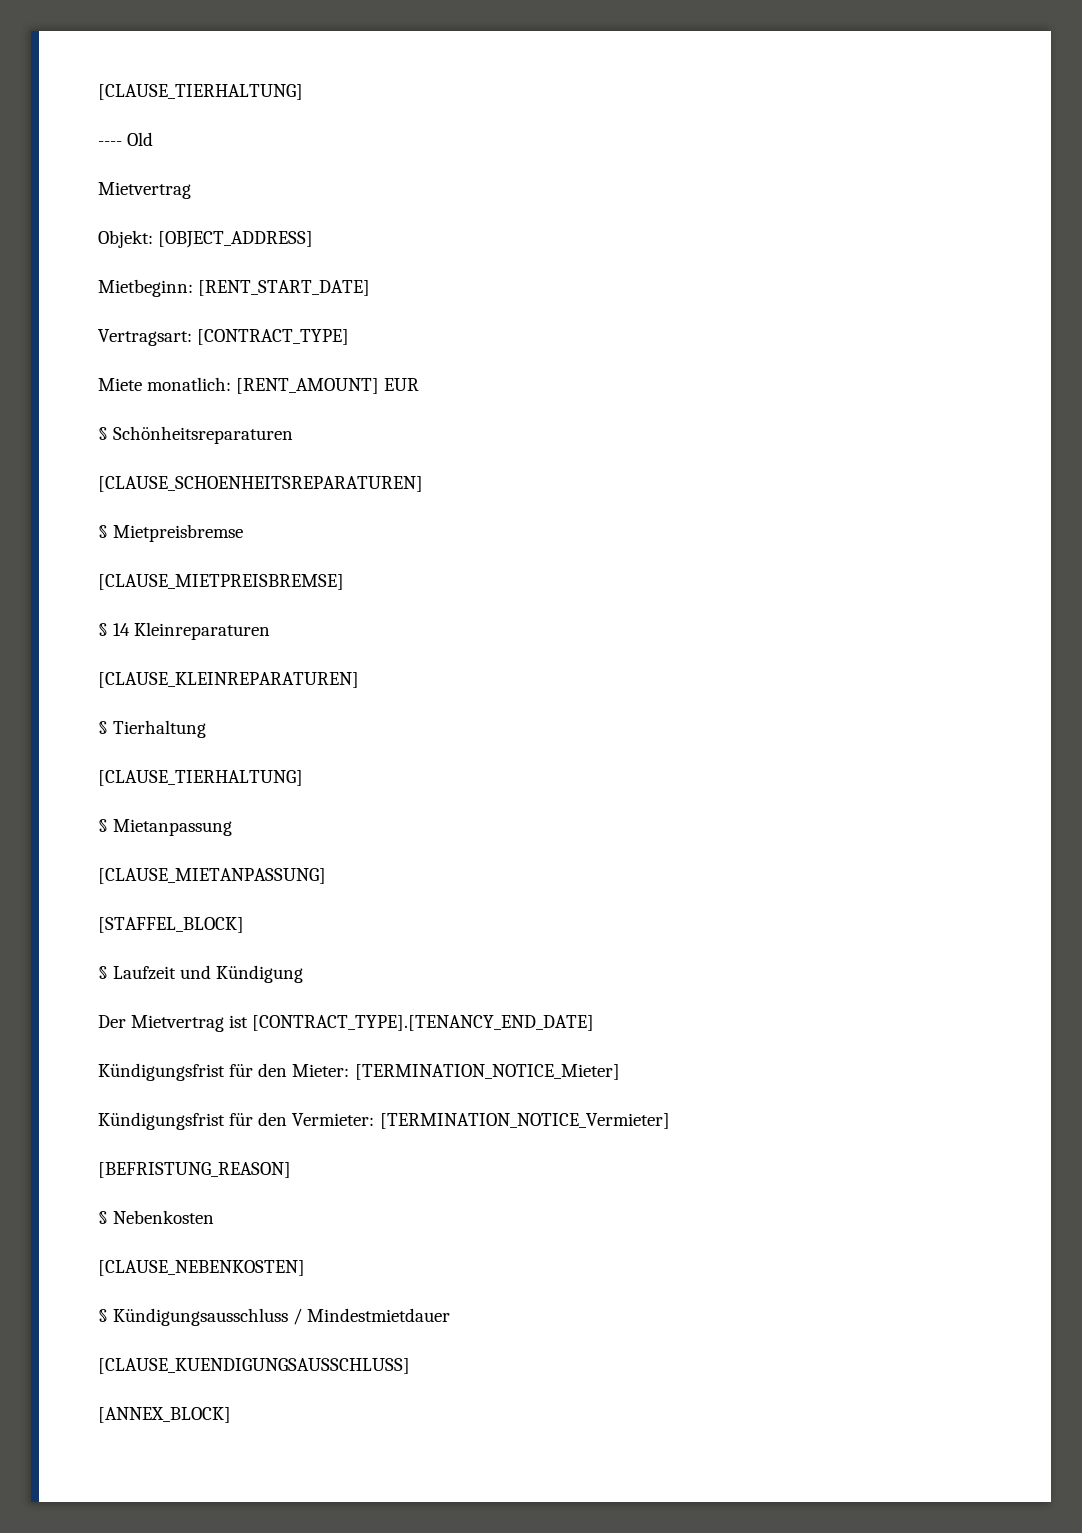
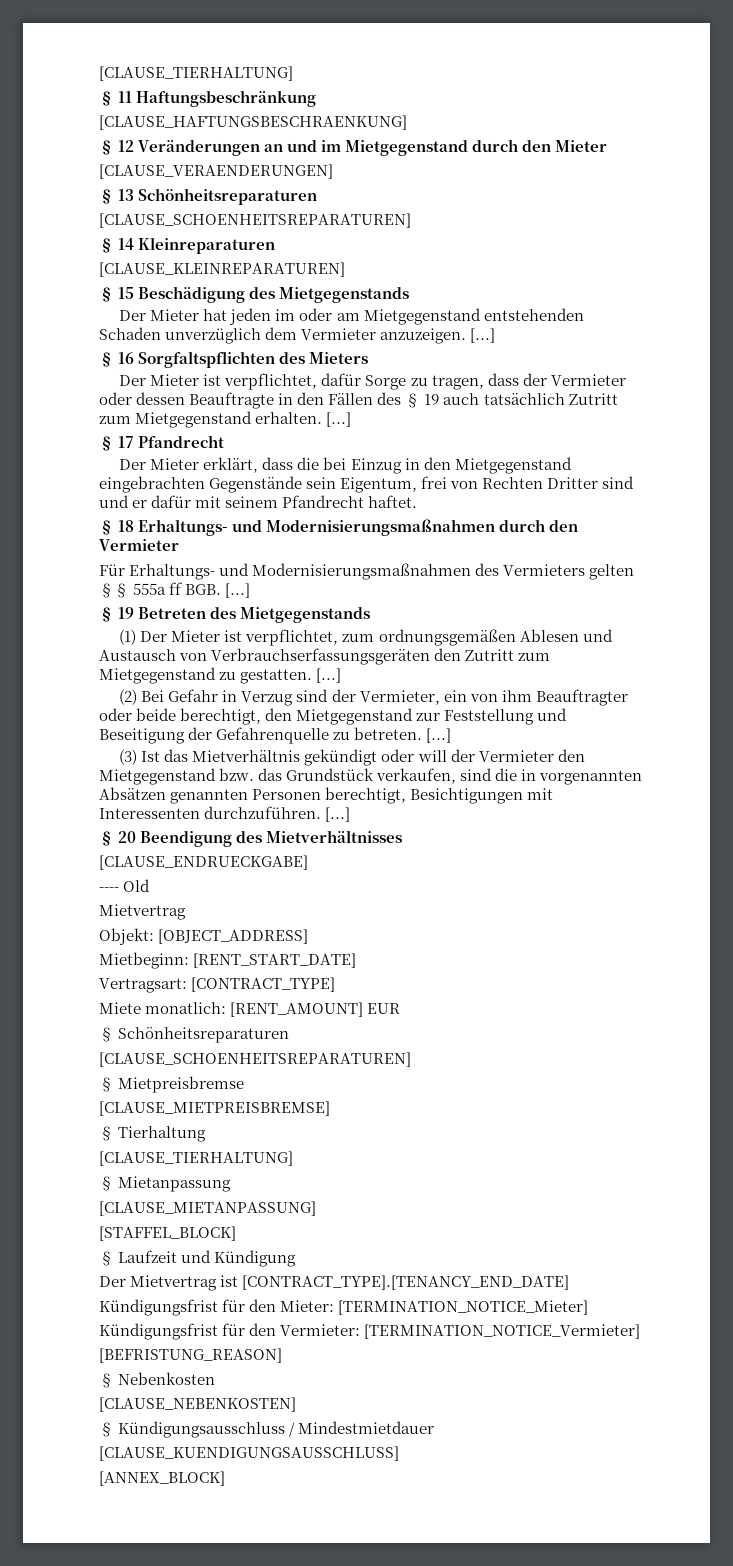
[98,84,303,100] [CLAUSE_TIERHALTUNG] -> [99,66,293,81] [99,90,317,107] [99,115,407,130] [99,139,608,156] [99,164,333,179] [99,188,318,205] [99,213,411,228] [99,237,276,254] [99,262,345,277] [99,286,410,303] [119,308,584,325] [99,327,496,344] [99,351,369,368] [119,373,626,390] [99,392,618,409] [99,411,352,428] [99,435,225,451] [119,457,572,474] [99,476,635,493] [99,495,418,508] [99,519,579,536] [99,539,179,551] [99,563,635,580] [99,582,251,598] [99,607,371,623] [119,629,613,646] [99,648,551,665] [99,667,342,684] [119,689,628,706] [99,708,568,725] [99,727,452,744] [119,749,585,766] [99,768,643,785] [99,787,554,804] [99,806,351,822] [99,830,403,847] [99,855,308,870] [CLAUSE_TIERHALTUNG] // § 11 Haftungsbeschränkung // [CLAUSE_HAFTUNGSBESCHRAENKUNG] // § 12 Veränderungen an und im Mietgegenstand durch den Mieter // [CLAUSE_VERAENDERUNGEN] // § 13 Schönheitsreparaturen // [CLAUSE_SCHOENHEITSREPARATUREN] // § 14 Kleinreparaturen // [CLAUSE_KLEINREPARATUREN] // § 15 Beschädigung des Mietgegenstands // Der Mieter hat jeden im oder am Mietgegenstand entstehenden Schaden unverzüglich dem Vermieter anzuzeigen. [...] // § 16 Sorgfaltspflichten des Mieters // Der Mieter ist verpflichtet, dafür Sorge zu tragen, dass der Vermieter oder dessen Beauftragte in den Fällen des § 19 auch tatsächlich Zutritt zum Mietgegenstand erhalten. [...] // § 17 Pfandrecht // Der Mieter erklärt, dass die bei Einzug in den Mietgegenstand eingebrachten Gegenstände sein Eigentum, frei von Rechten Dritter sind und er dafür mit seinem Pfandrecht haftet. // § 18 Erhaltungs- und Modernisierungsmaßnahmen durch den Vermieter // Für Erhaltungs- und Modernisierungsmaßnahmen des Vermieters gelten §§ 555a ff BGB. [...] // § 19 Betreten des Mietgegenstands // (1) Der Mieter ist verpflichtet, zum ordnungsgemäßen Ablesen und Austausch von Verbrauchserfassungsgeräten den Zutritt zum Mietgegenstand zu gestatten. [...] // (2) Bei Gefahr in Verzug sind der Vermieter, ein von ihm Beauftragter oder beide berechtigt, den Mietgegenstand zur Feststellung und Beseitigung der Gefahrenquelle zu betreten. [...] // (3) Ist das Mietverhältnis gekündigt oder will der Vermieter den Mietgegenstand bzw. das Grundstück verkaufen, sind die in vorgenannten Absätzen genannten Personen berechtigt, Besichtigungen mit Interessenten durchzuführen. [...] // § 20 Beendigung des Mietverhältnisses // [CLAUSE_ENDRUECKGABE]
[98,622,271,640] [98,672,359,688] // § 14 Kleinreparaturen // [CLAUSE_KLEINREPARATUREN] -> (330, 1108) none

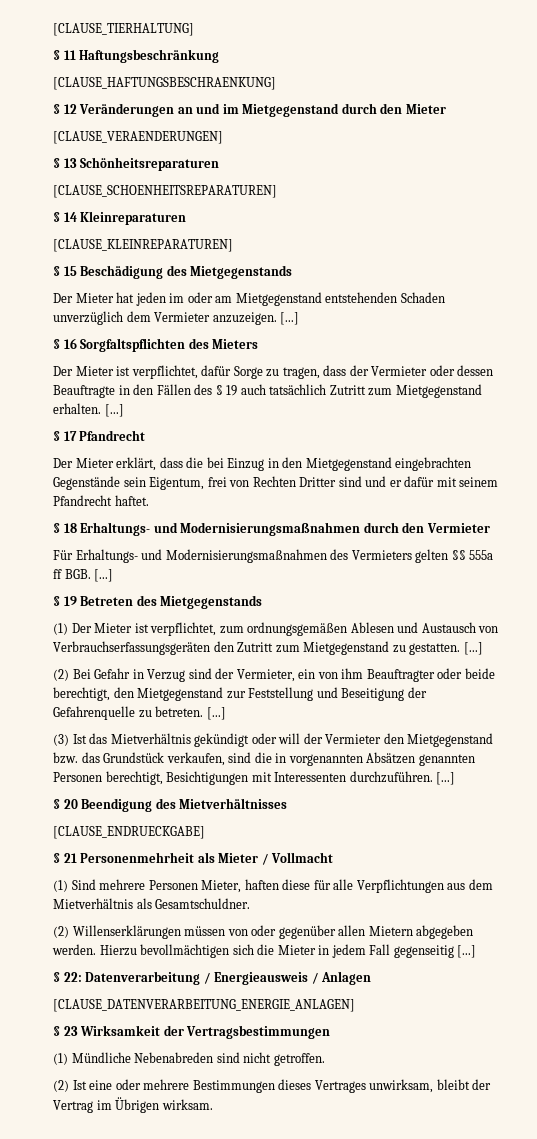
[99,879,151,892] [99,904,186,920] [99,928,309,945] [99,952,357,969] [99,977,336,993] [99,1002,401,1017] [99,1027,290,1043] [99,1052,411,1067] [99,1076,245,1093] [99,1101,330,1116] [99,1126,207,1142] [99,1151,293,1166] [99,1176,232,1192] [99,1201,316,1216] [99,1226,236,1241] [99,1250,297,1267] [99,1275,570,1291] [99,1299,589,1316] [99,1323,641,1340] [99,1348,282,1363] [99,1372,216,1388] [99,1397,296,1412] [99,1421,435,1438] [99,1446,399,1461] [99,1471,225,1486] ---- Old // Mietvertrag // Objekt: [OBJECT_ADDRESS] // Mietbeginn: [RENT_START_DATE] // Vertragsart: [CONTRACT_TYPE] // Miete monatlich: [RENT_AMOUNT] EUR // § Schönheitsreparaturen // [CLAUSE_SCHOENHEITSREPARATUREN] // § Mietpreisbremse // [CLAUSE_MIETPREISBREMSE] // § Tierhaltung // [CLAUSE_TIERHALTUNG] // § Mietanpassung // [CLAUSE_MIETANPASSUNG] // [STAFFEL_BLOCK] // § Laufzeit und Kündigung // Der Mietvertrag ist [CONTRACT_TYPE].[TENANCY_END_DATE] // Kündigungsfrist für den Mieter: [TERMINATION_NOTICE_Mieter] // Kündigungsfrist für den Vermieter: [TERMINATION_NOTICE_Vermieter] // [BEFRISTUNG_REASON] // § Nebenkosten // [CLAUSE_NEBENKOSTEN] // § Kündigungsausschluss / Mindestmietdauer // [CLAUSE_KUENDIGUNGSAUSSCHLUSS] // [ANNEX_BLOCK] -> [53,852,334,865] [53,879,493,893] [53,898,251,909] [53,925,474,939] [52,944,477,958] [53,971,372,985] [53,999,355,1012] [53,1025,331,1039] [53,1052,325,1066] [53,1079,492,1093] [53,1097,213,1113] § 21 Personenmehrheit als Mieter / Vollmacht // (1) Sind mehrere Personen Mieter, haften diese für alle Verpflichtungen aus dem Mietverhältnis als Gesamtschuldner. // (2) Willenserklärungen müssen von oder gegenüber allen Mietern abgegeben werden. Hierzu bevollmächtigen sich die Mieter in jedem Fall gegenseitig [...] // § 22: Datenverarbeitung / Energieausweis / Anlagen // [CLAUSE_DATENVERARBEITUNG_ENERGIE_ANLAGEN] // § 23 Wirksamkeit der Vertragsbestimmungen // (1) Mündliche Nebenabreden sind nicht getroffen. // (2) Ist eine oder mehrere Bestimmungen dieses Vertrages unwirksam, bleibt der Vertrag im Übrigen wirksam.

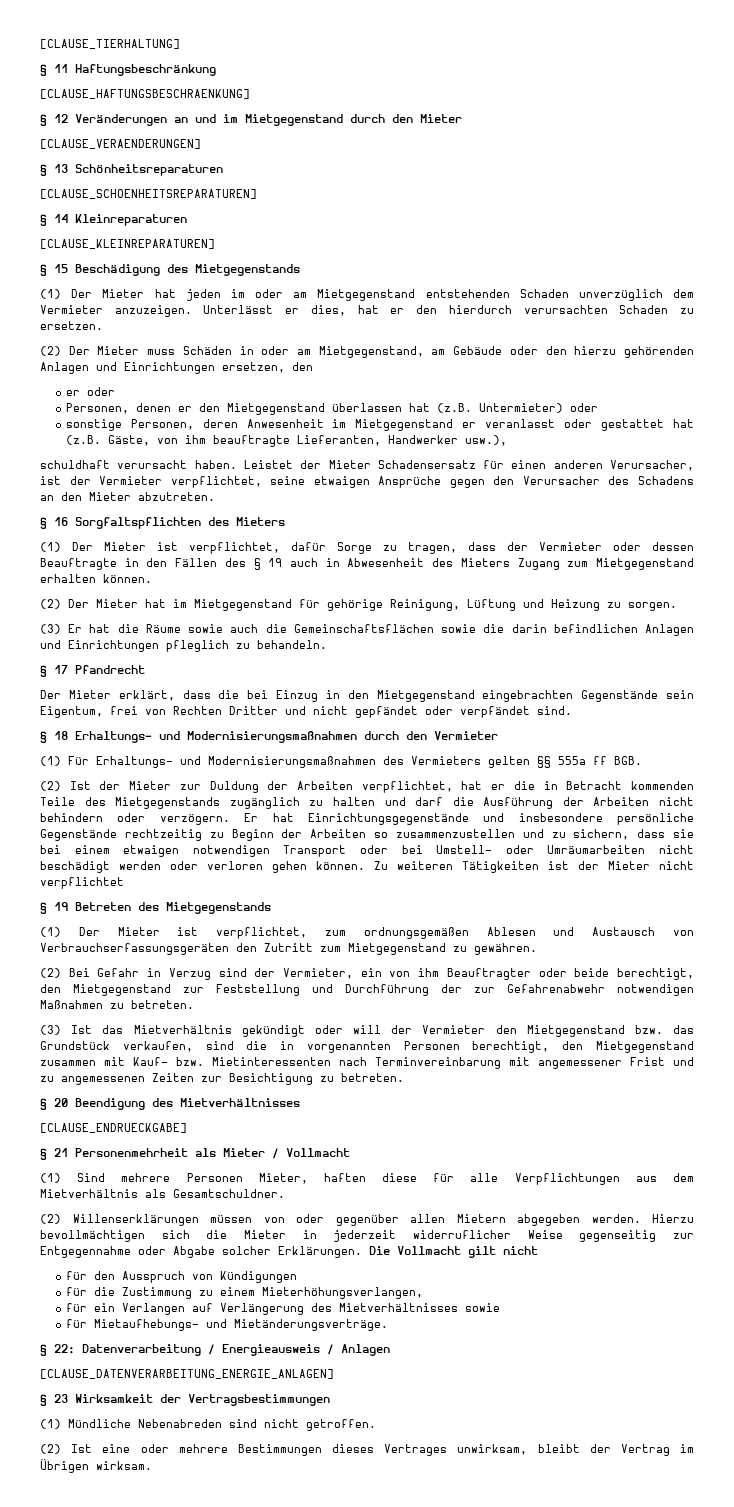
(293, 272) none -> [40,289,61,299] (1)
[280,312,300,325] [...] -> [203,305,695,316] [40,321,103,330] [40,346,694,358] [40,362,313,374] [65,387,115,396] [65,403,598,415] [65,419,695,431] [65,435,507,447] [40,460,694,471] [40,476,694,488] [40,492,215,501] Unterlässt er dies, hat er den hierdurch verursachten Schaden zu ersetzen. // (2) Der Mieter muss Schäden in oder am Mietgegenstand, am Gebäude oder den hierzu gehörenden Anlagen und Einrichtungen ersetzen, den // er oder // Personen, denen er den Mietgegenstand überlassen hat (z.B. Untermieter) oder // sonstige Personen, deren Anwesenheit im Mietgegenstand er veranlasst oder gestattet hat (z.B. Gäste, von ihm beauftragte Lieferanten, Handwerker usw.), // schuldhaft verursacht haben. Leistet der Mieter Schadensersatz für einen anderen Verursacher, ist der Vermieter verpflichtet, seine etwaigen Ansprüche gegen den Verursacher des Schadens an den Mieter abzutreten.
(259, 344) none -> [40,542,61,552] (1)
[269,384,482,398] [53,403,124,417] tatsächlich Zutritt zum Mietgegenstand erhalten. [...] -> [325,558,694,570] [40,574,152,583] [40,599,677,611] [40,624,694,636] [40,640,327,652] in Abwesenheit des Mieters Zugang zum Mietgegenstand erhalten können. // (2) Der Mieter hat im Mietgegenstand für gehörige Reinigung, Lüftung und Heizung zu sorgen. // (3) Er hat die Räume sowie auch die Gemeinschaftsflächen sowie die darin befindlichen Anlagen und Einrichtungen pfleglich zu behandeln.
[338,476,499,487] [53,495,149,506] sind und er dafür mit seinem Pfandrecht haftet. -> [285,706,572,718] und nicht gepfändet oder verpfändet sind.
(490, 528) none -> [40,756,61,766] (1)
[94,569,114,582] [...] -> [40,781,694,793] [40,797,694,809] [40,813,694,825] [40,829,695,841] [40,845,695,857] [40,861,694,873] [40,877,124,889] // (2) Ist der Mieter zur Duldung der Arbeiten verpflichtet, hat er die in Betracht kommenden Teile des Mietgegenstands zugänglich zu halten und darf die Ausführung der Arbeiten nicht behindern oder verzögern. Er hat Einrichtungsgegenstände und insbesondere persönliche Gegenstände rechtzeitig zu Beginn der Arbeiten so zusammenzustellen und zu sichern, dass sie bei einem etwaigen notwendigen Transport oder bei Umstell- oder Umräumarbeiten nicht beschädigt werden oder verloren gehen können. Zu weiteren Tätigkeiten ist der Mieter nicht verpflichtet
[409,642,483,655] gestatten. [...] -> [474,943,537,955] gewähren.
[341,687,427,701] [53,706,226,720] Beseitigung der Gefahrenquelle zu betreten. [...] -> [345,984,694,996] [40,1000,194,1009] Durchführung der zur Gefahrenabwehr notwendigen Maßnahmen zu betreten.
[366,752,475,766] [53,771,456,785] Absätzen genannten Personen berechtigt, Besichtigungen mit Interessenten durchzuführen. [...] -> [403,1041,694,1053] [40,1057,694,1069] [40,1073,404,1085] Personen berechtigt, den Mietgegenstand zusammen mit Kauf- bzw. Mietinteressenten nach Terminvereinbarung mit angemessener Frist und zu angemessenen Zeiten zur Besichtigung zu betreten.
[331,944,477,958] jedem Fall gegenseitig [...] -> [333,1230,694,1242] [40,1246,538,1258] [65,1271,297,1283] [65,1287,423,1299] [65,1303,500,1315] [65,1319,388,1331] jederzeit widerruflicher Weise gegenseitig zur Entgegennahme oder Abgabe solcher Erklärungen. Die Vollmacht gilt nicht // für den Ausspruch von Kündigungen // für die Zustimmung zu einem Mieterhöhungsverlangen, // für ein Verlangen auf Verlängerung des Mietverhältnisses sowie // für Mietaufhebungs- und Mietänderungsverträge.

